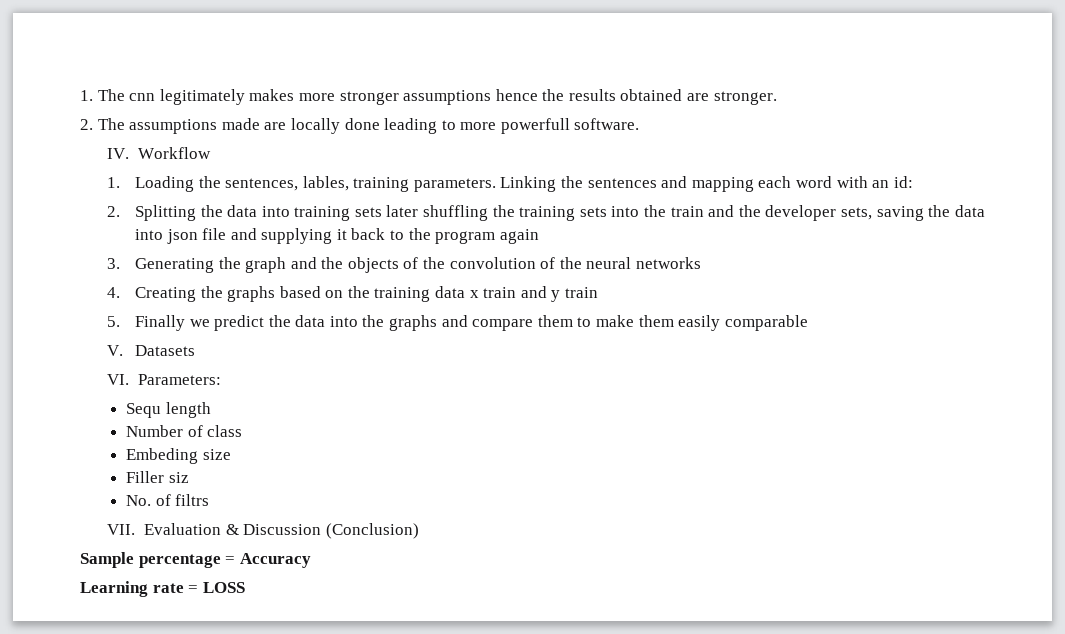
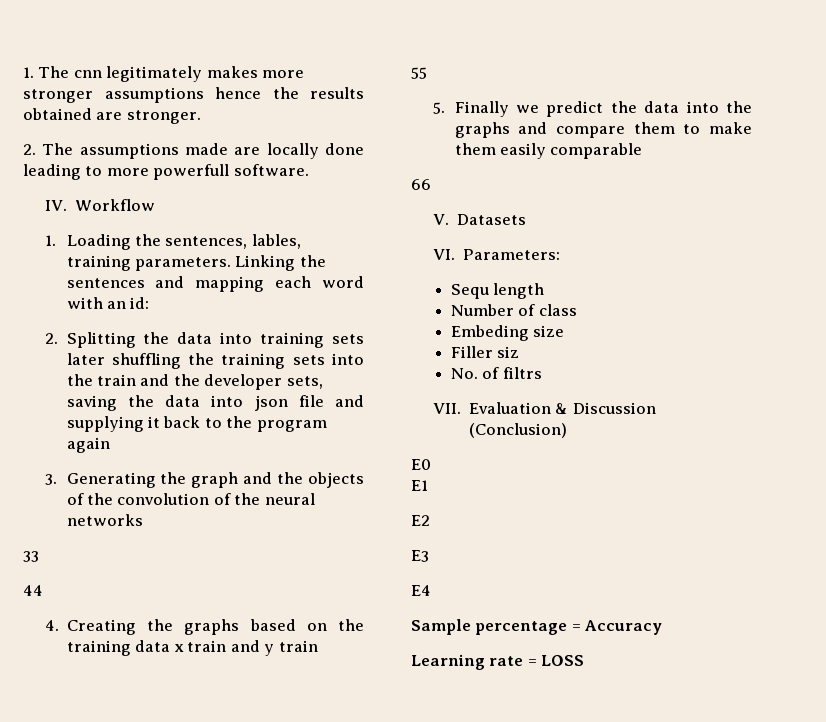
(702, 263) none -> [23,551,39,562] [23,585,43,596] // 33 // 44
(599, 292) none -> [411,67,427,79] // 55
(808, 323) none -> [411,179,431,190] // 66
(419, 531) none -> [411,459,431,470] [411,480,428,491] [411,515,430,526] [411,550,429,562] [411,585,431,596] // E0 // E1 // E2 // E3 // E4

